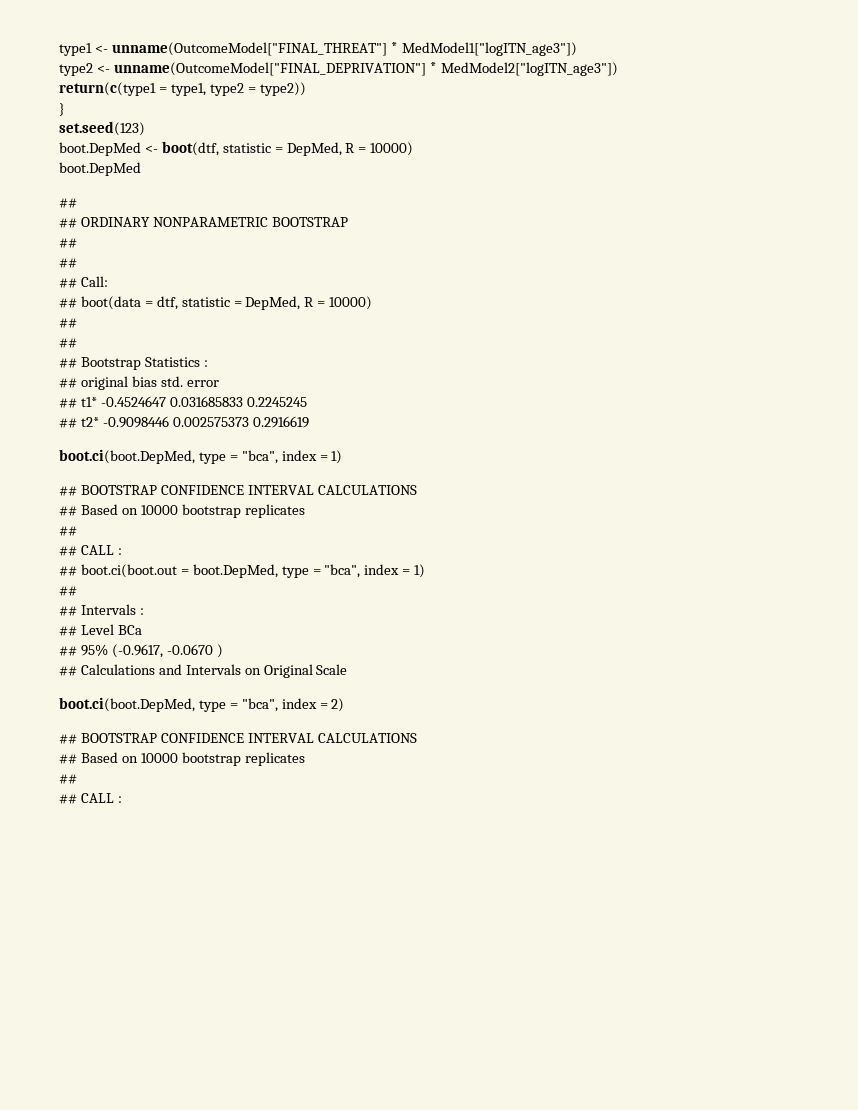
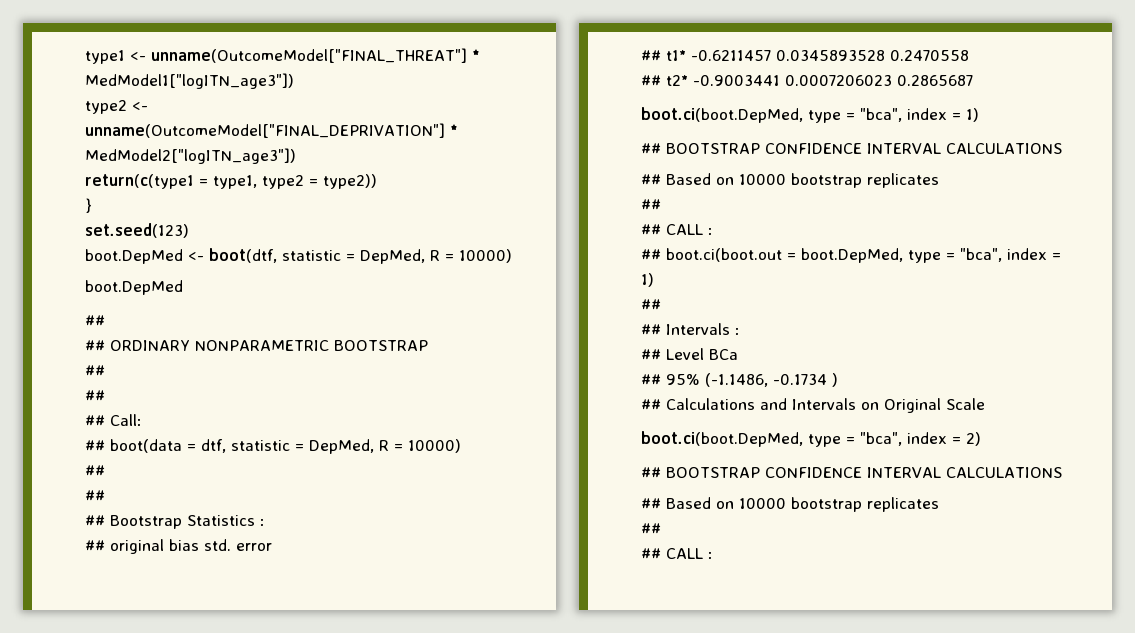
[100,396,307,407] -0.4524647 0.031685833 0.2245245 -> [691,50,969,61] -0.6211457 0.0345893528 0.2470558
[102,416,309,428] -0.9098446 0.002575373 0.2916619 -> [693,75,973,86] -0.9003441 0.0007206023 0.2865687
[111,644,213,658] (-0.9617, -0.0670 -> [705,373,827,387] (-1.1486, -0.1734

